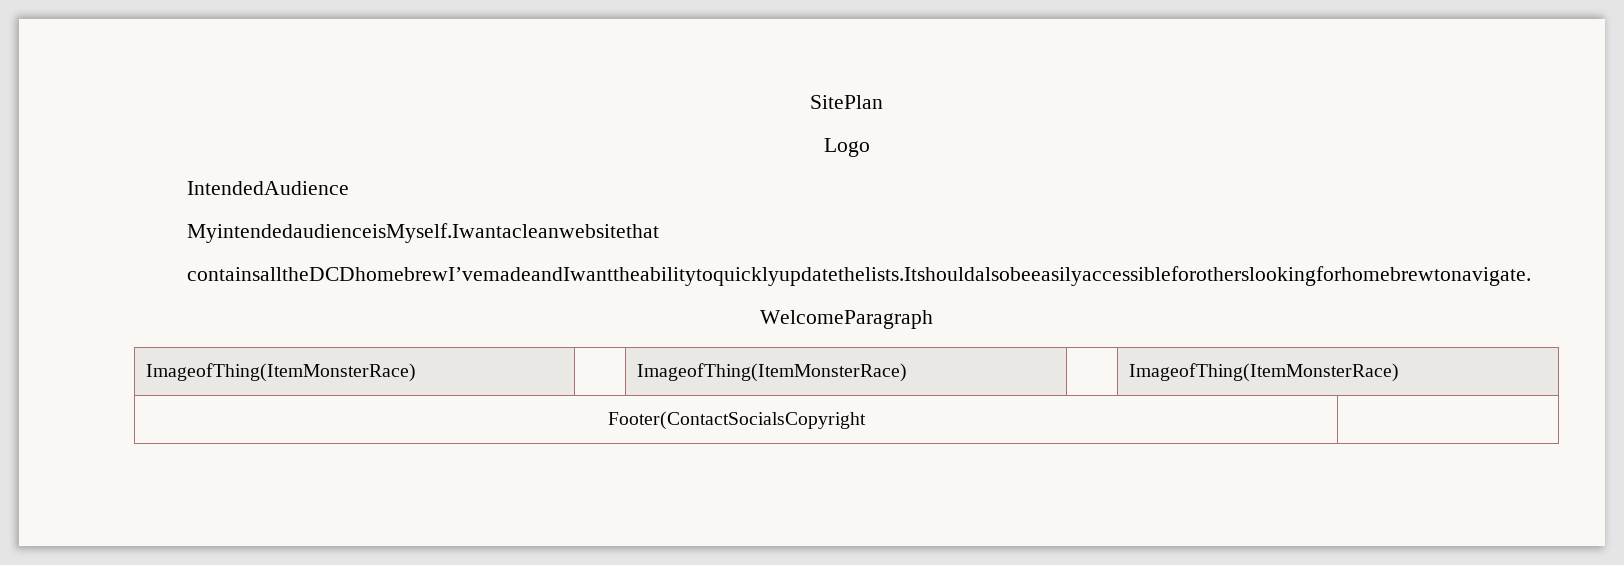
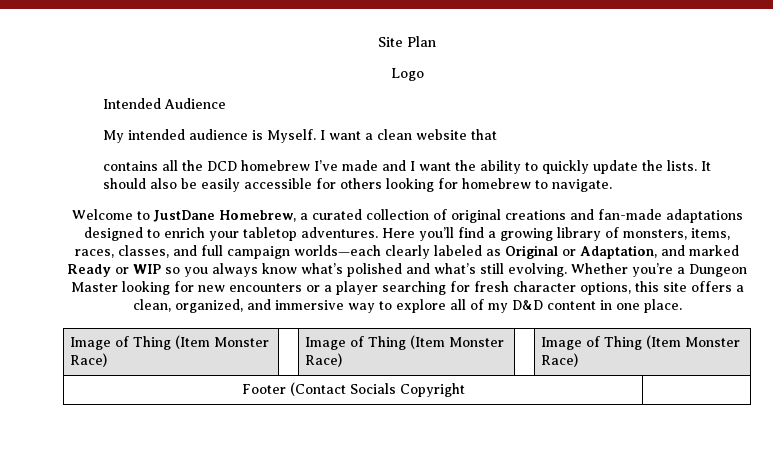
[810,95,883,109] SitePlan -> [378,36,436,47] Site Plan
[186,181,349,195] [186,223,659,243] [186,266,1531,286] [760,310,933,329] [145,363,416,382] [636,363,907,382] [1128,363,1399,382] [607,411,866,430] IntendedAudience // MyintendedaudienceisMyself.Iwantacleanwebsitethat // containsalltheDCDhomebrewI’vemadeandIwanttheabilitytoquicklyupdatethelists.Itshouldalsobeeasilyaccessibleforotherslookingforhomebrewtonavigate. // WelcomeParagraph // ImageofThing(ItemMonsterRace) | | ImageofThing(ItemMonsterRace) | | ImageofThing(ItemMonsterRace) // Footer(ContactSocialsCopyright -> [103,98,227,109] [103,129,498,143] [103,160,712,174] [103,178,613,192] [71,209,743,223] [84,227,730,241] [75,245,739,259] [67,263,747,277] [70,281,744,295] [132,299,682,313] [69,335,269,350] [69,353,107,367] [304,335,504,350] [304,353,342,367] [540,335,740,350] [540,353,578,367] [241,382,465,397] Intended Audience // My intended audience is Myself. I want a clean website that // contains all the DCD homebrew I’ve made and I want the ability to quickly update the lists. It should also be easily accessible for others looking for homebrew to navigate. // Welcome to JustDane Homebrew, a curated collection of original creations and fan-made adaptations designed to enrich your tabletop adventures. Here you’ll find a growing library of monsters, items, races, classes, and full campaign worlds—each clearly labeled as Original or Adaptation, and marked Ready or WIP so you always know what’s polished and what’s still evolving. Whether you’re a Dungeon Master looking for new encounters or a player searching for fresh character options, this site offers a clean, organized, and immersive way to explore all of my D&D content in one place. // Image of Thing (Item Monster Race) | | Image of Thing (Item Monster Race) | | Image of Thing (Item Monster Race) // Footer (Contact Socials Copyright

